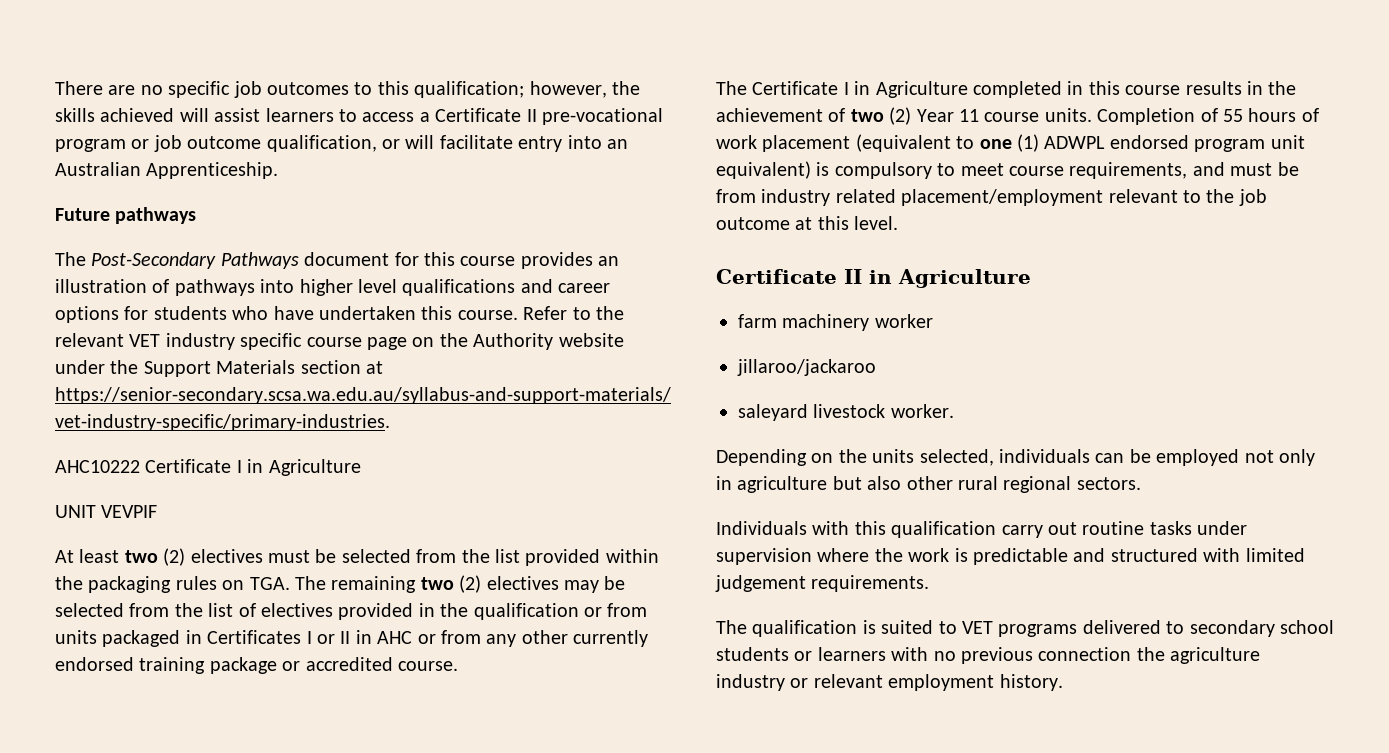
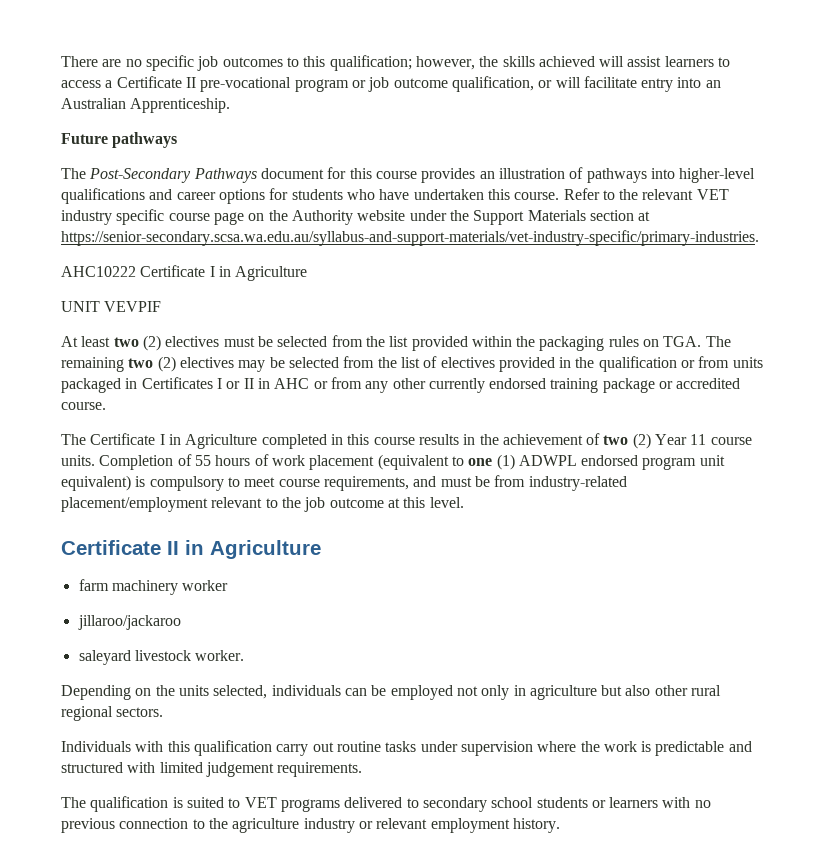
[299,279,397,296] higher level -> [679,168,756,183] higher-level
[761,189,896,206] industry related -> [528,476,627,491] industry-related
(1132, 654) none -> [192,819,205,829] to

